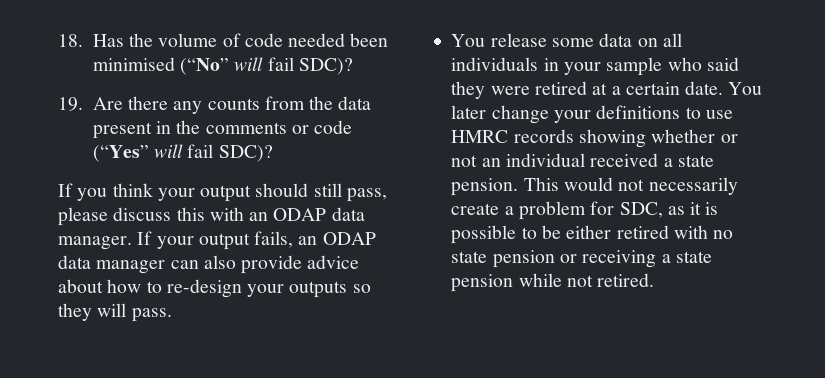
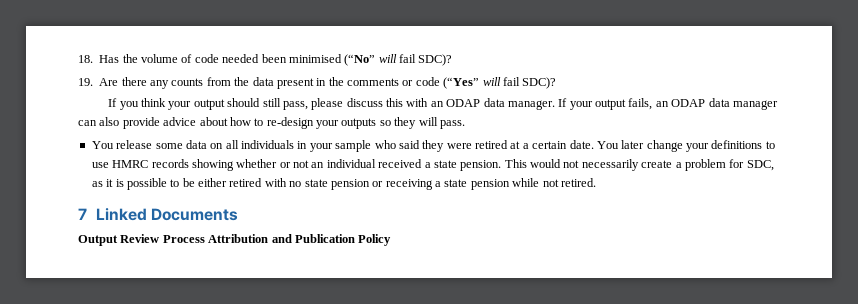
(655, 280) none -> [78,208,239,221] [78,234,392,246] // 7 Linked Documents // Output Review Process Attribution and Publication Policy

